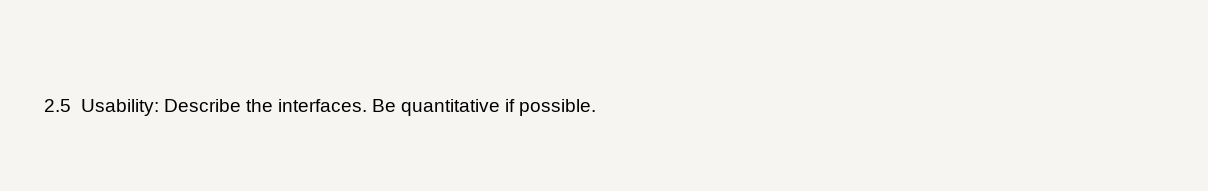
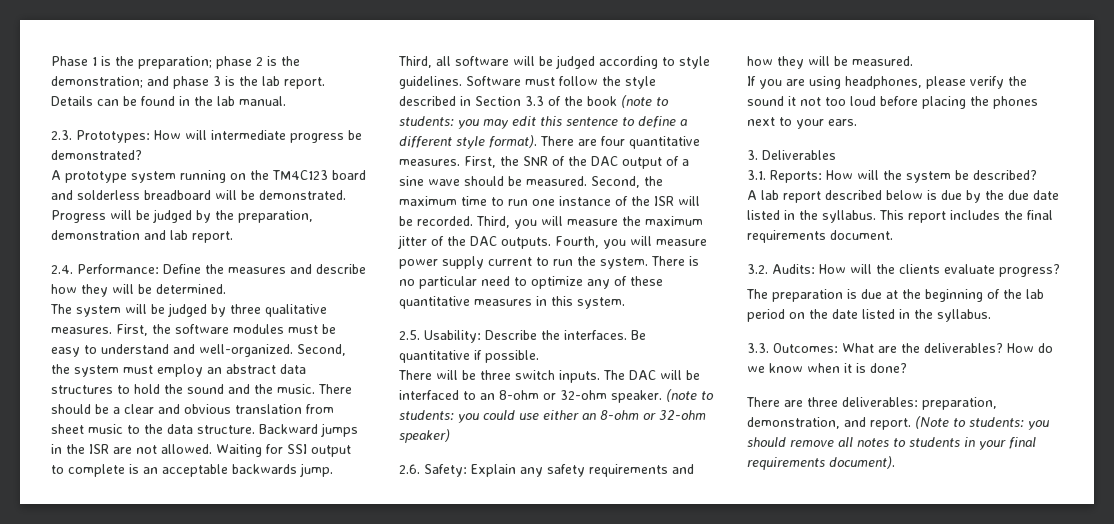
[44,99,71,112] 2.5 -> [51,56,300,69] [51,76,325,89] [51,96,286,106] [51,130,362,143] [51,150,142,160] [51,170,366,183] [51,190,346,200] [51,209,313,223] [51,230,233,243] [51,264,366,274] [51,284,226,297] [50,303,327,317] [51,324,336,336] [51,344,346,357] [51,364,306,377] [51,384,352,394] [51,404,334,414] [51,423,358,437] [51,444,351,457] [51,463,333,477] [398,55,710,69] [399,76,656,89] [399,95,669,108] [399,116,687,129] [399,135,700,149] [399,156,689,169] [399,176,663,188] [399,196,700,206] [399,216,703,229] [398,235,707,249] [399,256,699,269] [399,276,663,289] [399,296,625,309] [399,330,420,340] Phase 1 is the preparation; phase 2 is the demonstration; and phase 3 is the lab report. Details can be found in the lab manual. // 2.3. Prototypes: How will intermediate progress be demonstrated? // A prototype system running on the TM4C123 board and solderless breadboard will be demonstrated. Progress will be judged by the preparation, demonstration and lab report. // 2.4. Performance: Define the measures and describe how they will be determined. // The system will be judged by three qualitative measures. First, the software modules must be easy to understand and well-organized. Second, the system must employ an abstract data structures to hold the sound and the music. There should be a clear and obvious translation from sheet music to the data structure. Backward jumps in the ISR are not allowed. Waiting for SSI output to complete is an acceptable backwards jump. Third, all software will be judged according to style guidelines. Software must follow the style described in Section 3.3 of the book (note to students: you may edit this sentence to define a different style format). There are four quantitative measures. First, the SNR of the DAC output of a sine wave should be measured. Second, the maximum time to run one instance of the ISR will be recorded. Third, you will measure the maximum jitter of the DAC outputs. Fourth, you will measure power supply current to run the system. There is no particular need to optimize any of these quantitative measures in this system. // 2.5.
(597, 107) none -> [398,370,700,383] [399,389,714,403] [399,410,706,423] [399,429,450,443] [399,464,694,477] [747,56,913,69] [747,76,1027,89] [747,96,1038,109] [747,117,857,129] [747,150,836,160] [747,170,1037,183] [747,190,1059,203] [747,210,1053,223] [747,230,893,243] [747,264,1060,277] [746,289,1044,302] [747,309,991,322] [747,343,1053,353] [747,363,907,373] [746,397,997,410] [747,416,1049,430] [747,437,1036,450] [747,456,895,470] // There will be three switch inputs. The DAC will be interfaced to an 8-ohm or 32-ohm speaker. (note to students: you could use either an 8-ohm or 32-ohm speaker) // 2.6. Safety: Explain any safety requirements and how they will be measured. // If you are using headphones, please verify the sound it not too loud before placing the phones next to your ears. // 3. Deliverables // 3.1. Reports: How will the system be described? // A lab report described below is due by the due date listed in the syllabus. This report includes the final requirements document. // 3.2. Audits: How will the clients evaluate progress? // The preparation is due at the beginning of the lab period on the date listed in the syllabus. // 3.3. Outcomes: What are the deliverables? How do we know when it is done? // There are three deliverables: preparation, demonstration, and report. (Note to students: you should remove all notes to students in your final requirements document).

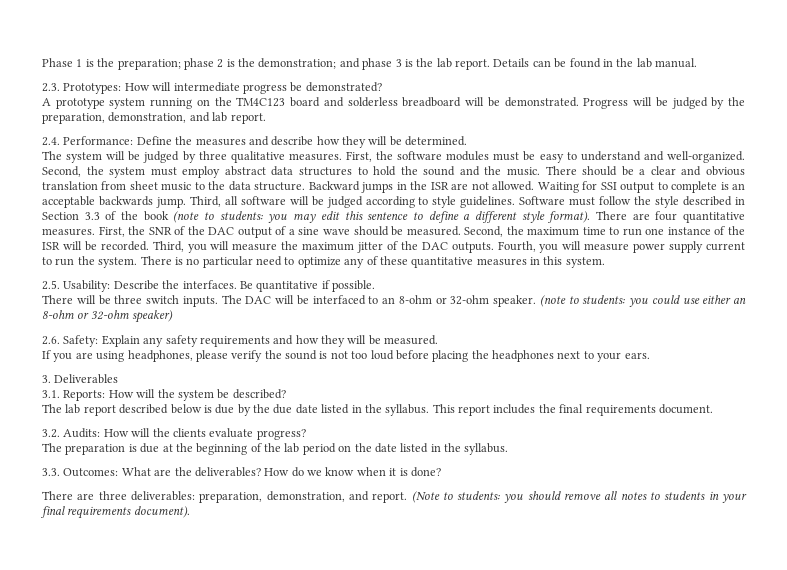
[51,230,140,240] demonstration -> [108,112,187,123] demonstration,
[207,367,222,374] an -> (221, 172) none
[788,96,796,106] it -> [319,351,328,359] is
[993,96,1038,109] phones -> [492,350,554,362] headphones
[747,190,757,200] A -> [42,404,62,413] The

